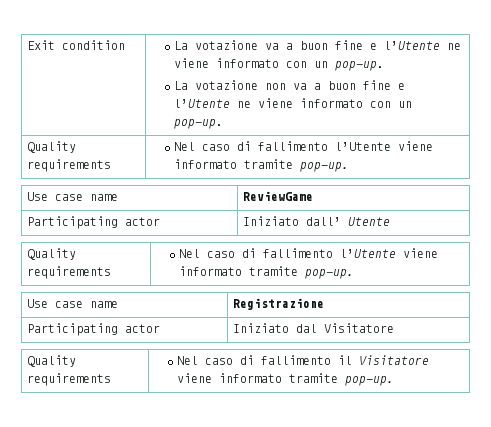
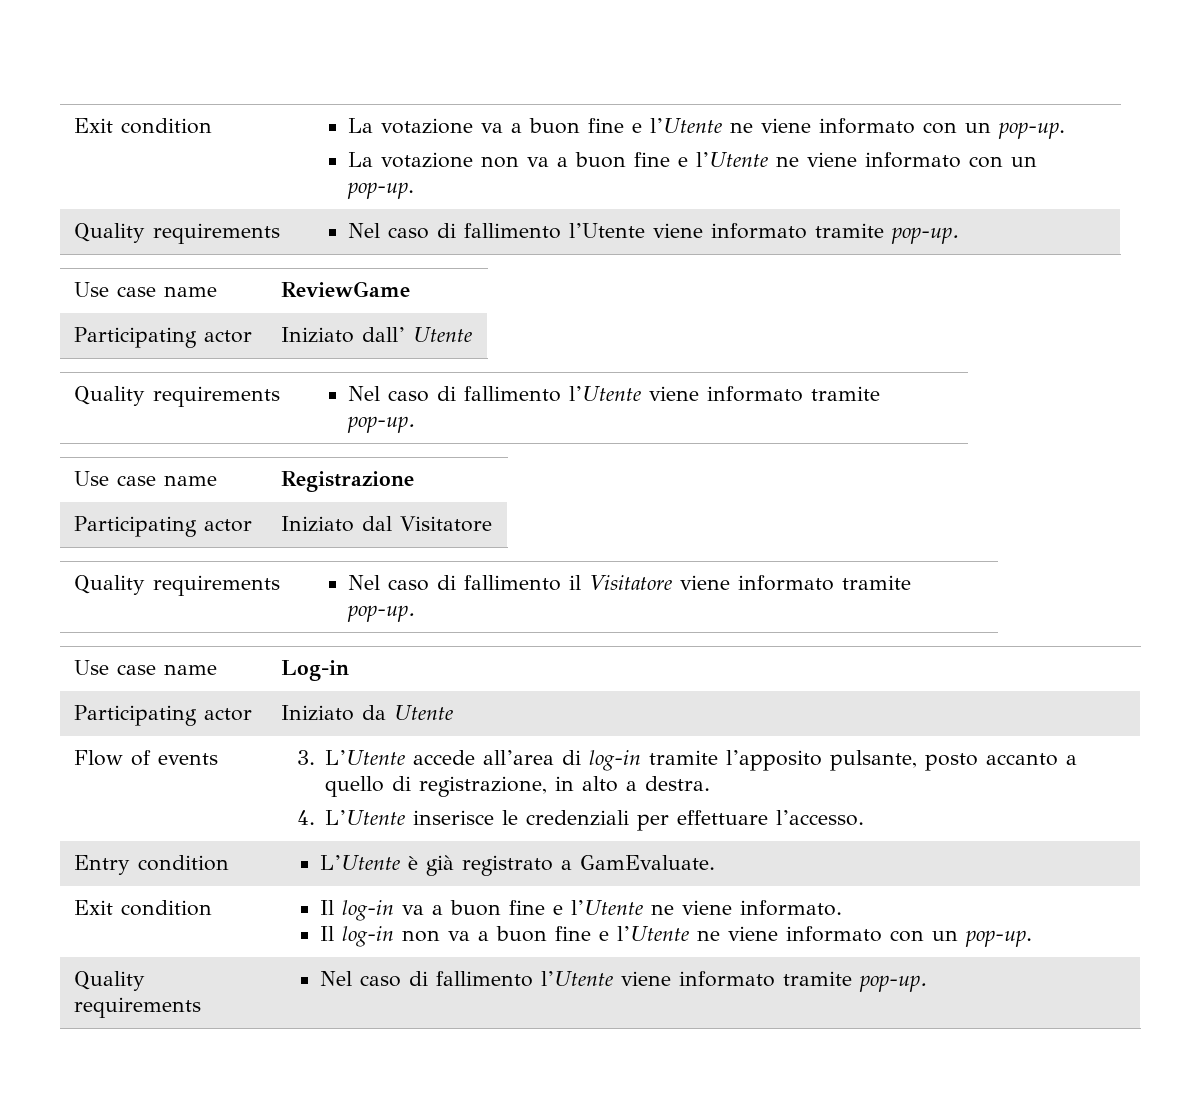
(394, 381) none -> [74,660,218,675] [281,660,350,681] [74,705,253,726] [281,705,454,721] [74,750,219,766] [296,750,1078,771] [325,776,711,797] [296,810,865,831] [74,855,230,875] [320,855,716,876] [74,900,213,916] [320,900,843,921] [320,926,1033,947] [74,971,146,991] [74,997,202,1018] [320,971,928,992] // Use case name | Log-in // Participating actor | Iniziato da Utente // Flow of events | 3. L’Utente accede all’area di log-in tramite l’apposito pulsante, posto accanto a quello di registrazione, in alto a destra. // 4. L’Utente inserisce le credenziali per effettuare l’accesso. // Entry condition | L’Utente è già registrato a GamEvaluate. // Exit condition | Il log-in va a buon fine e l’Utente ne viene informato. // Il log-in non va a buon fine e l’Utente ne viene informato con un pop-up. // Quality requirements | Nel caso di fallimento l’Utente viene informato tramite pop-up.

